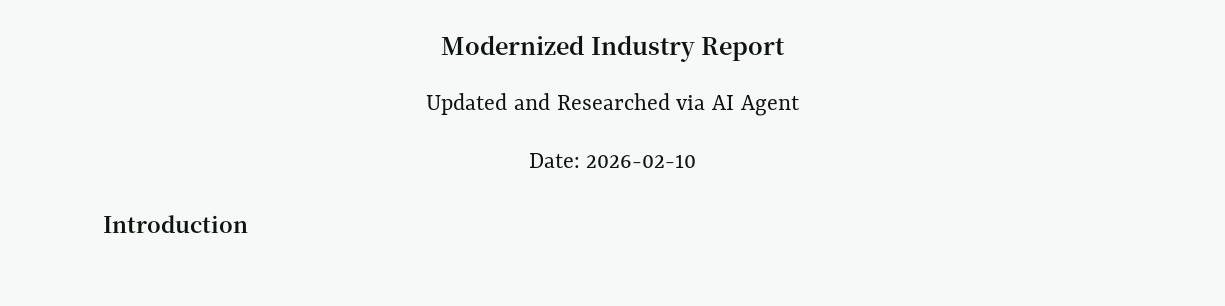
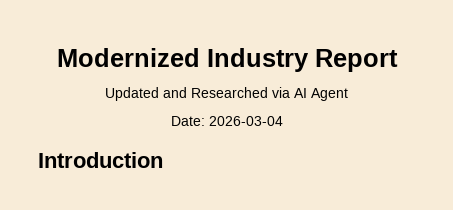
[586,154,697,168] 2026-02-10 -> [208,116,283,126] 2026-03-04

